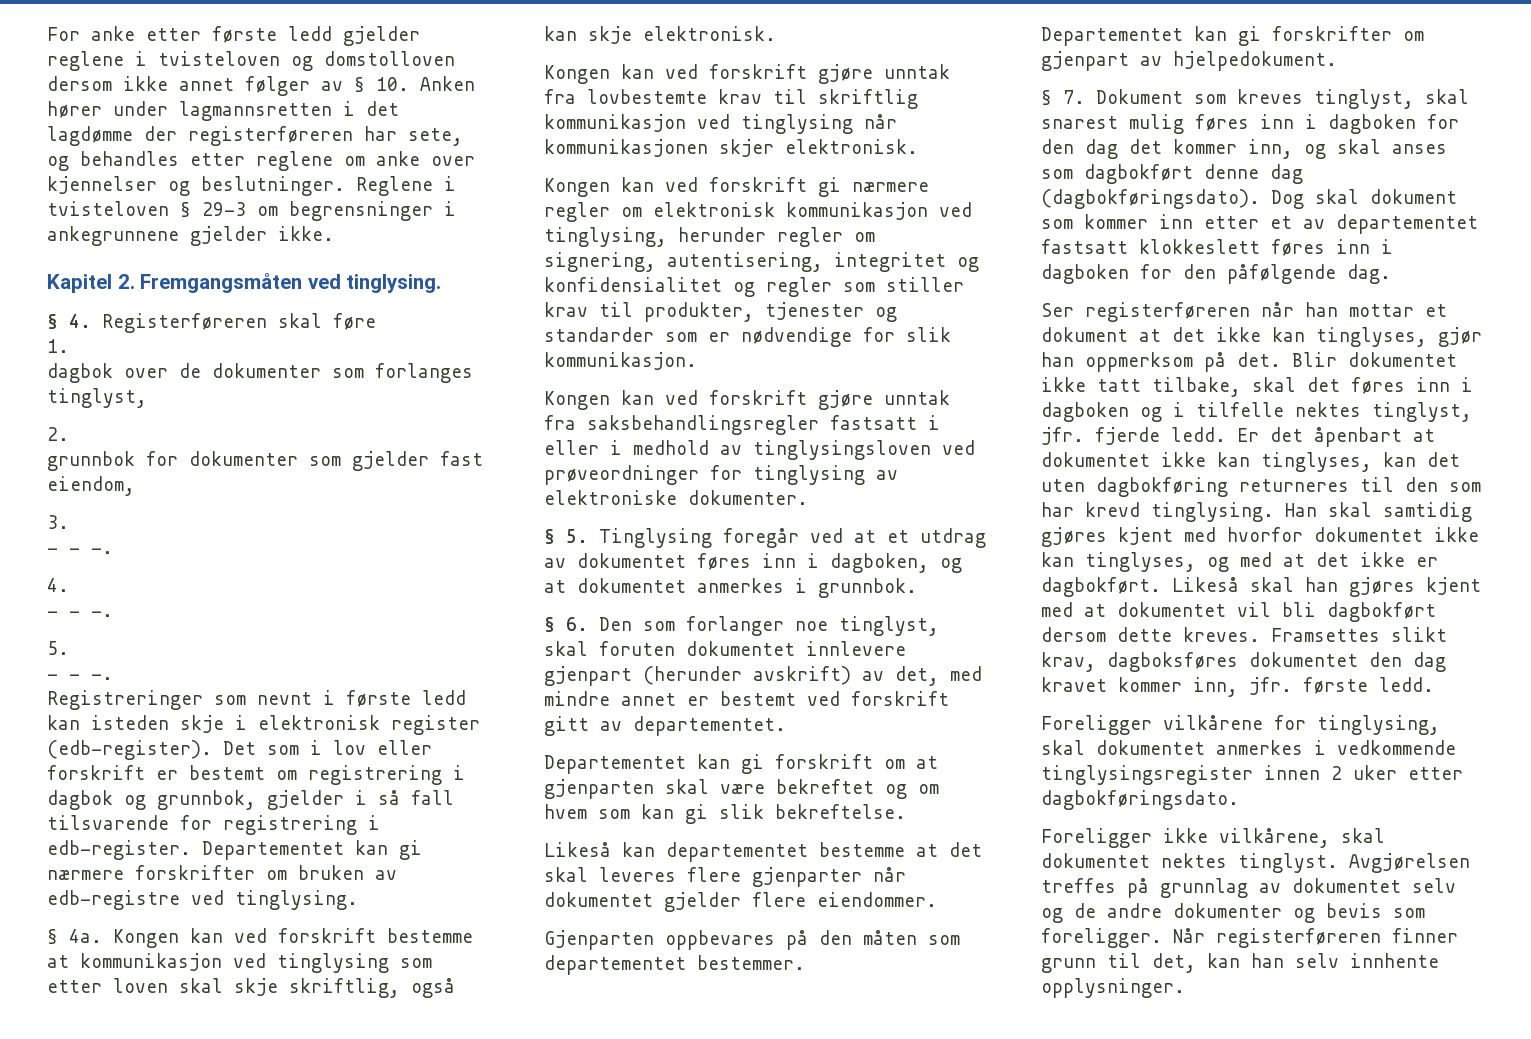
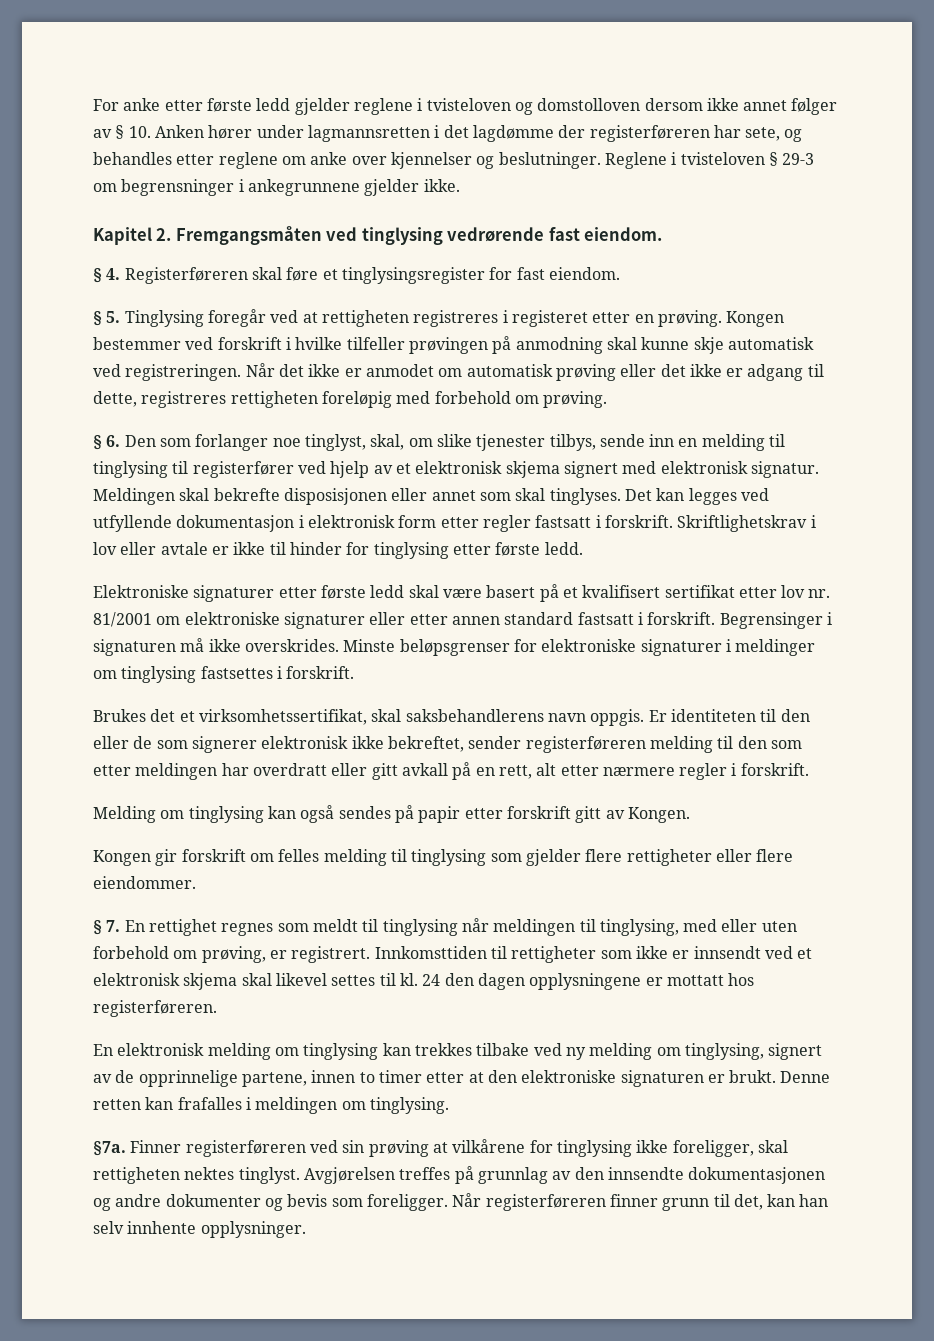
[346,274,442,293] tinglysing. -> [361,227,663,245] tinglysing vedrørende fast eiendom.
[47,339,69,353] [47,363,473,383] [47,388,147,408] [47,427,69,441] [47,451,483,471] [47,476,135,496] [47,515,69,529] [47,548,113,554] [47,578,69,592] [47,611,113,617] [47,641,69,655] [47,674,113,680] [47,690,466,710] [47,715,480,735] [47,740,432,760] [47,765,465,785] [47,790,454,810] [47,815,380,835] [47,840,422,860] [47,865,397,880] [47,890,358,910] [47,928,473,948] [47,953,432,973] [47,978,455,998] [544,26,776,44] [544,64,950,84] [544,89,918,109] [544,114,897,134] [544,139,918,157] [544,177,929,197] [544,202,972,222] [544,227,875,247] [544,252,979,272] [544,277,964,297] [544,302,897,322] [544,327,951,347] [544,352,697,370] [544,390,950,410] [544,415,940,435] [544,440,975,460] [544,465,898,485] [544,490,808,505] // 1. // dagbok over de dokumenter som forlanges tinglyst, // 2. // grunnbok for dokumenter som gjelder fast eiendom, // 3. // - - -. // 4. // - - -. // 5. // - - -. // Registreringer som nevnt i første ledd kan isteden skje i elektronisk register (edb-register). Det som i lov eller forskrift er bestemt om registrering i dagbok og grunnbok, gjelder i så fall tilsvarende for registrering i edb-register. Departementet kan gi nærmere forskrifter om bruken av edb-registre ved tinglysing. // § 4a. Kongen kan ved forskrift bestemme at kommunikasjon ved tinglysing som etter loven skal skje skriftlig, også kan skje elektronisk. // Kongen kan ved forskrift gjøre unntak fra lovbestemte krav til skriftlig kommunikasjon ved tinglysing når kommunikasjonen skjer elektronisk. // Kongen kan ved forskrift gi nærmere regler om elektronisk kommunikasjon ved tinglysing, herunder regler om signering, autentisering, integritet og konfidensialitet og regler som stiller krav til produkter, tjenester og standarder som er nødvendige for slik kommunikasjon. // Kongen kan ved forskrift gjøre unntak fra saksbehandlingsregler fastsatt i eller i medhold av tinglysingsloven ved prøveordninger for tinglysing av elektroniske dokumenter. -> [322,267,620,284] et tinglysingsregister for fast eiendom.
[887,528,986,548] [544,553,962,573] [544,578,917,598] et utdrag av dokumentet føres inn i dagboken, og at dokumentet anmerkes i grunnbok. -> [321,310,785,327] [93,336,814,354] [93,363,824,381] [93,391,608,408] rettigheten registreres i registeret etter en prøving. Kongen bestemmer ved forskrift i hvilke tilfeller prøvingen på anmodning skal kunne skje automatisk ved registreringen. Når det ikke er anmodet om automatisk prøving eller det ikke er adgang til dette, registreres rettigheten foreløpig med forbehold om prøving.
[544,641,906,656] [544,666,982,686] [544,691,949,706] [544,716,786,736] [544,754,938,774] [544,779,939,799] [544,804,906,824] [544,842,982,862] [544,867,906,887] [544,892,937,912] [544,930,960,950] [544,955,805,975] [1041,26,1424,46] [1041,51,1337,71] [1041,89,1469,109] [1041,114,1459,134] [1041,139,1447,159] [1041,164,1303,184] [1041,189,1457,209] [1041,214,1478,234] [1041,239,1393,256] [1041,264,1391,284] [1041,302,1447,322] [1041,327,1482,347] [1041,352,1457,372] [1041,377,1473,397] [1041,402,1472,422] [1041,427,1435,447] [1041,452,1460,472] [1041,477,1481,497] [1041,502,1472,522] [1041,527,1479,547] [1041,552,1438,572] [1041,577,1481,597] [1041,602,1436,622] [1041,627,1447,642] [1041,652,1446,672] [1041,677,1434,697] [1041,715,1440,735] [1041,740,1456,755] [1041,765,1463,785] [1041,790,1239,810] [1041,828,1385,848] [1041,853,1150,868] skal foruten dokumentet innlevere gjenpart (herunder avskrift) av det, med mindre annet er bestemt ved forskrift gitt av departementet. // Departementet kan gi forskrift om at gjenparten skal være bekreftet og om hvem som kan gi slik bekreftelse. // Likeså kan departementet bestemme at det skal leveres flere gjenparter når dokumentet gjelder flere eiendommer. // Gjenparten oppbevares på den måten som departementet bestemmer. // Departementet kan gi forskrifter om gjenpart av hjelpedokument. // § 7. Dokument som kreves tinglyst, skal snarest mulig føres inn i dagboken for den dag det kommer inn, og skal anses som dagbokført denne dag (dagbokføringsdato). Dog skal dokument som kommer inn etter et av departementet fastsatt klokkeslett føres inn i dagboken for den påfølgende dag. // Ser registerføreren når han mottar et dokument at det ikke kan tinglyses, gjør han oppmerksom på det. Blir dokumentet ikke tatt tilbake, skal det føres inn i dagboken og i tilfelle nektes tinglyst, jfr. fjerde ledd. Er det åpenbart at dokumentet ikke kan tinglyses, kan det uten dagbokføring returneres til den som har krevd tinglysing. Han skal samtidig gjøres kjent med hvorfor dokumentet ikke kan tinglyses, og med at det ikke er dagbokført. Likeså skal han gjøres kjent med at dokumentet vil bli dagbokført dersom dette kreves. Framsettes slikt krav, dagboksføres dokumentet den dag kravet kommer inn, jfr. første ledd. // Foreligger vilkårene for tinglysing, skal dokumentet anmerkes i vedkommende tinglysingsregister innen 2 uker etter dagbokføringsdato. // Foreligger ikke vilkårene, skal dokumentet -> [370,434,786,451] [93,461,819,478] [93,488,769,505] [93,515,816,532] [93,542,583,559] [93,584,831,602] [93,612,832,629] [93,638,816,656] [93,666,355,683] [93,709,810,726] [93,736,802,753] [93,762,809,780] [93,805,690,823] [93,849,794,866] [93,876,196,889] [93,918,797,936] [93,946,813,963] [93,973,755,990] [93,1000,217,1017] [93,1043,823,1060] [93,1070,831,1087] [93,1097,449,1114] [93,1139,788,1157] [93,1167,180,1184] skal, om slike tjenester tilbys, sende inn en melding til tinglysing til registerfører ved hjelp av et elektronisk skjema signert med elektronisk signatur. Meldingen skal bekrefte disposisjonen eller annet som skal tinglyses. Det kan legges ved utfyllende dokumentasjon i elektronisk form etter regler fastsatt i forskrift. Skriftlighetskrav i lov eller avtale er ikke til hinder for tinglysing etter første ledd. // Elektroniske signaturer etter første ledd skal være basert på et kvalifisert sertifikat etter lov nr. 81/2001 om elektroniske signaturer eller etter annen standard fastsatt i forskrift. Begrensinger i signaturen må ikke overskrides. Minste beløpsgrenser for elektroniske signaturer i meldinger om tinglysing fastsettes i forskrift. // Brukes det et virksomhetssertifikat, skal saksbehandlerens navn oppgis. Er identiteten til den eller de som signerer elektronisk ikke bekreftet, sender registerføreren melding til den som etter meldingen har overdratt eller gitt avkall på en rett, alt etter nærmere regler i forskrift. // Melding om tinglysing kan også sendes på papir etter forskrift gitt av Kongen. // Kongen gir forskrift om felles melding til tinglysing som gjelder flere rettigheter eller flere eiendommer. // § 7. En rettighet regnes som meldt til tinglysing når meldingen til tinglysing, med eller uten forbehold om prøving, er registrert. Innkomsttiden til rettigheter som ikke er innsendt ved et elektronisk skjema skal likevel settes til kl. 24 den dagen opplysningene er mottatt hos registerføreren. // En elektronisk melding om tinglysing kan trekkes tilbake ved ny melding om tinglysing, signert av de opprinnelige partene, innen to timer etter at den elektroniske signaturen er brukt. Denne retten kan frafalles i meldingen om tinglysing. // §7a. Finner registerføreren ved sin prøving at vilkårene for tinglysing ikke foreligger, skal rettigheten
[1292,878,1456,893] [1041,903,1096,923] dokumentet selv og de -> [574,1167,826,1184] [93,1198,111,1211] den innsendte dokumentasjonen og

